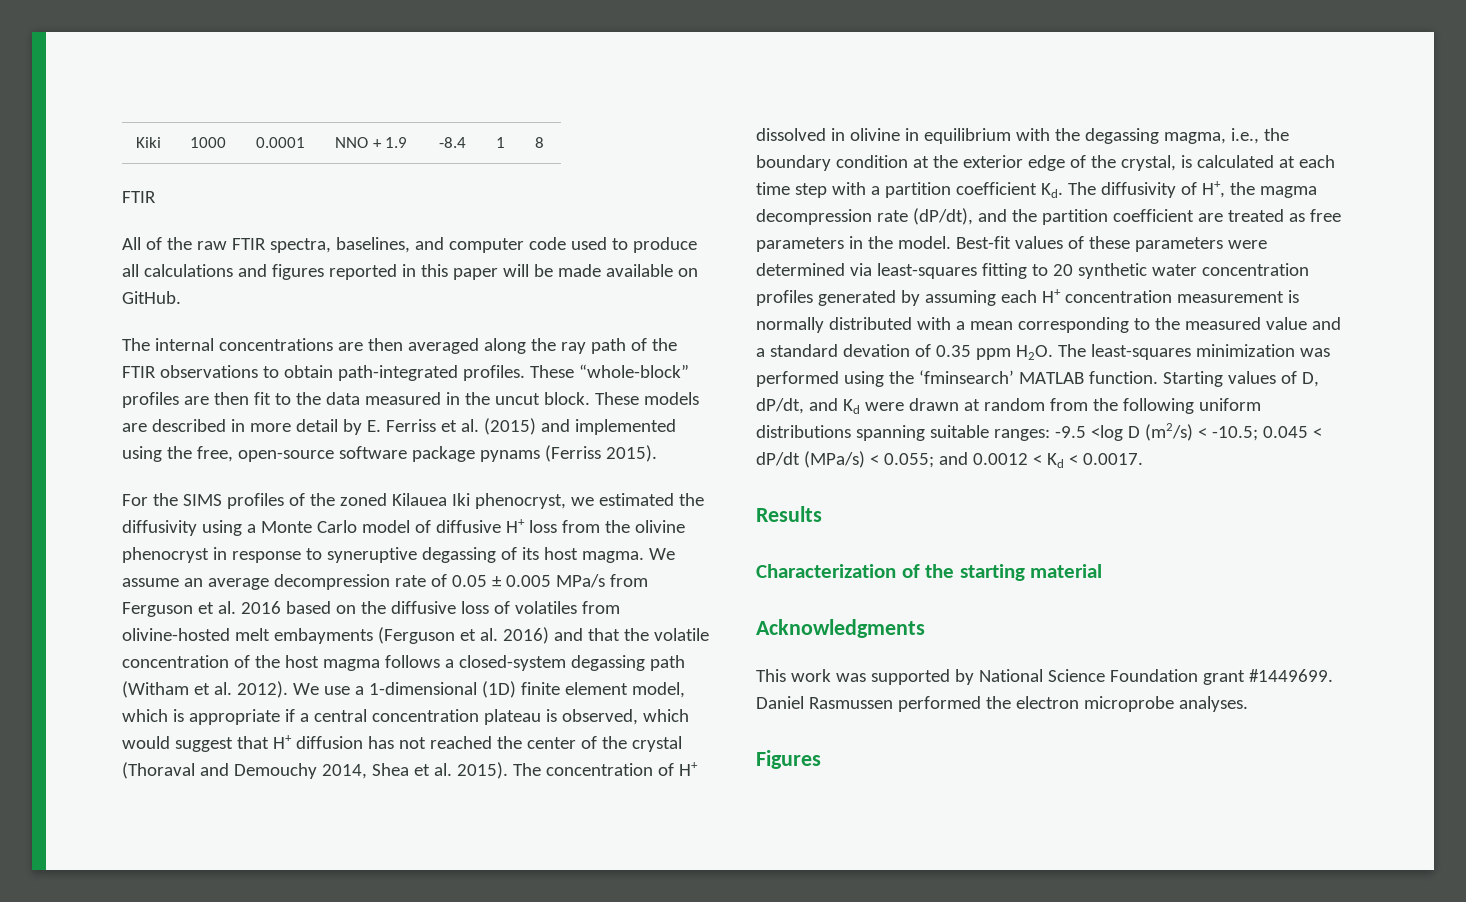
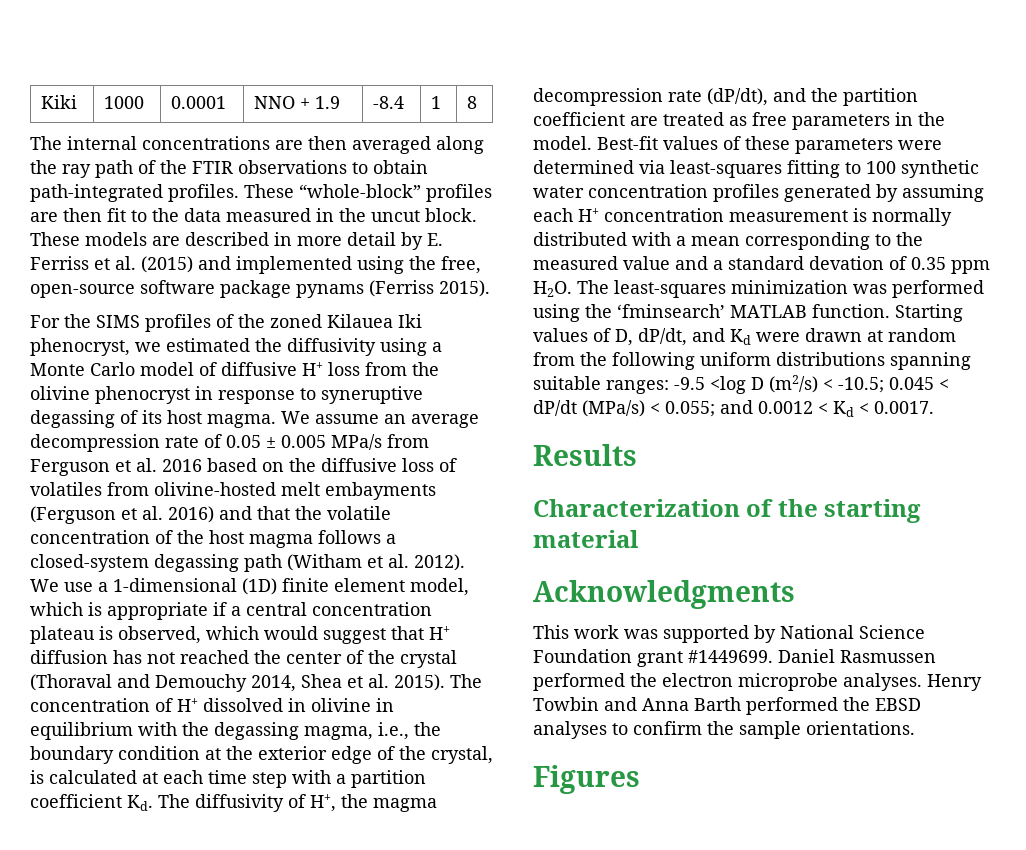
[122,191,156,203] [122,237,697,253] [122,264,698,280] [122,291,181,304] // FTIR // All of the raw FTIR spectra, baselines, and computer code used to produce all calculations and figures reported in this paper will be made available on GitHub. -> (478, 102) none
[1052,264,1073,276] 20 -> [866,161,896,174] 100
(1248, 704) none -> [927,674,982,691] [533,697,921,715] [533,721,915,739] Henry Towbin and Anna Barth performed the EBSD analyses to confirm the sample orientations.

